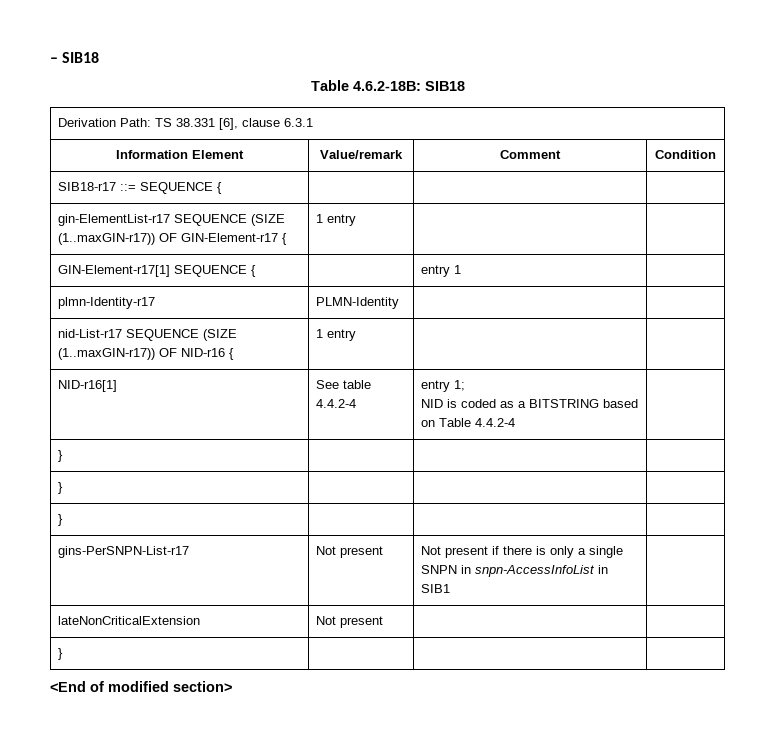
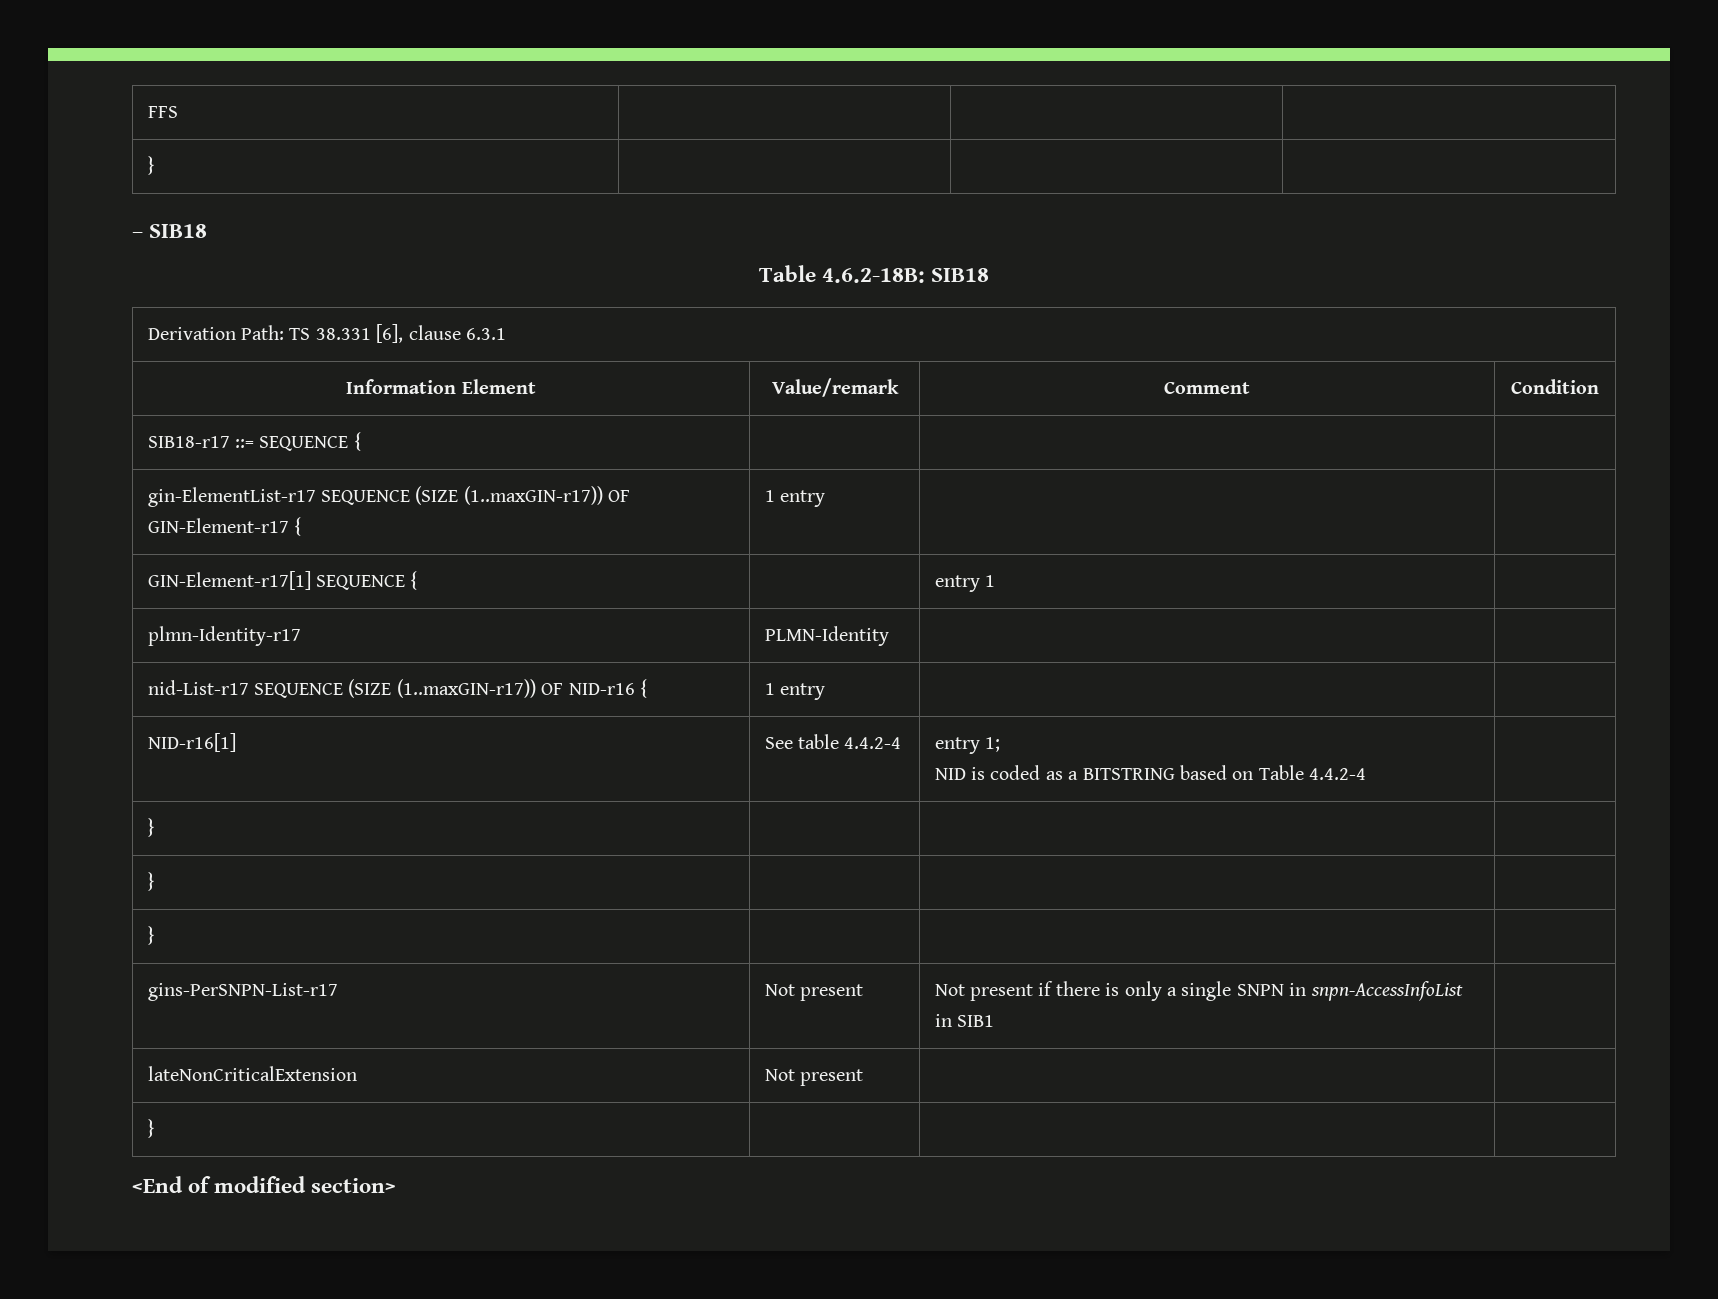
(50, 60) none -> [147,106,178,118] [147,156,155,175] FFS | | | // } | | | //

